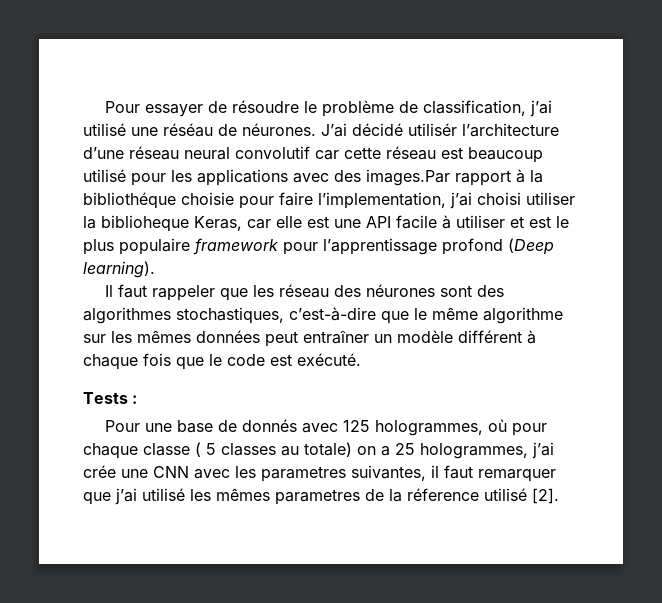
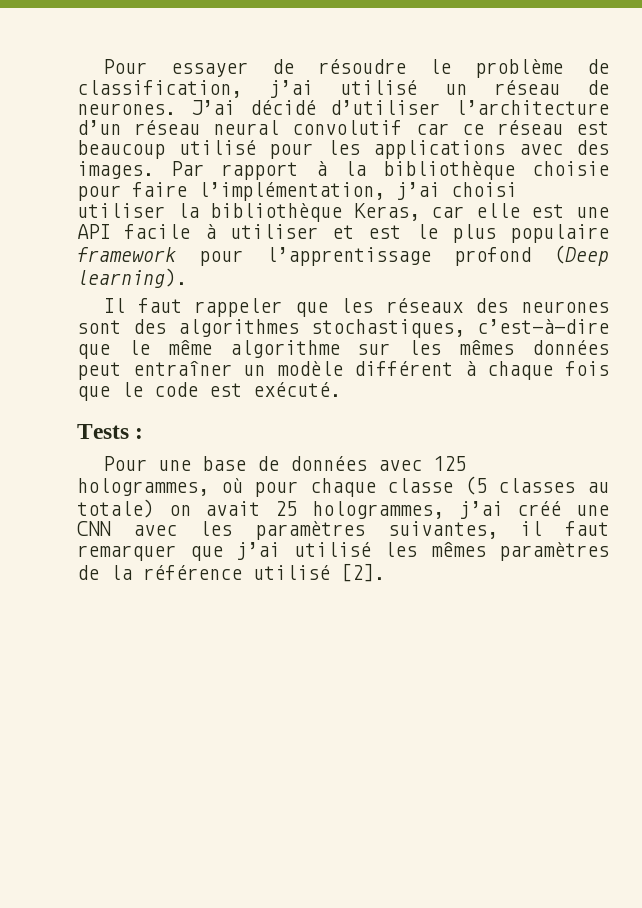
[131,123,559,137] [83,147,124,159] une réséau de néurones. J’ai décidé utilisér l’architecture d’une -> [444,80,609,95] [77,100,609,115] [77,120,121,135] un réseau de neurones. J’ai décidé d’utiliser l’architecture d’un
[344,147,381,159] cette -> [461,124,484,135] ce
[366,169,450,186] images.Par -> [77,161,205,179] images. Par
[83,192,176,209] bibliothéque -> [382,161,515,180] bibliothèque
[318,192,446,209] l’implementation, -> [198,182,385,201] l’implémentation,
[101,215,189,232] biblioheque -> [210,203,343,222] bibliothèque
[278,284,435,298] réseau des néurones -> [385,298,609,313] réseaux des neurones
[241,419,297,432] donnés -> [290,456,368,471] données
[195,442,216,457] ( 5 -> [464,476,487,495] (5
[381,446,390,456] a -> [205,501,261,516] avait
[83,465,116,478] crée -> [517,501,562,516] créé
[261,466,346,482] parametres -> [254,521,365,540] paramètres
[275,489,360,505] parametres -> [499,542,609,561] paramètres
[407,488,479,501] réference -> [143,565,242,580] référence

